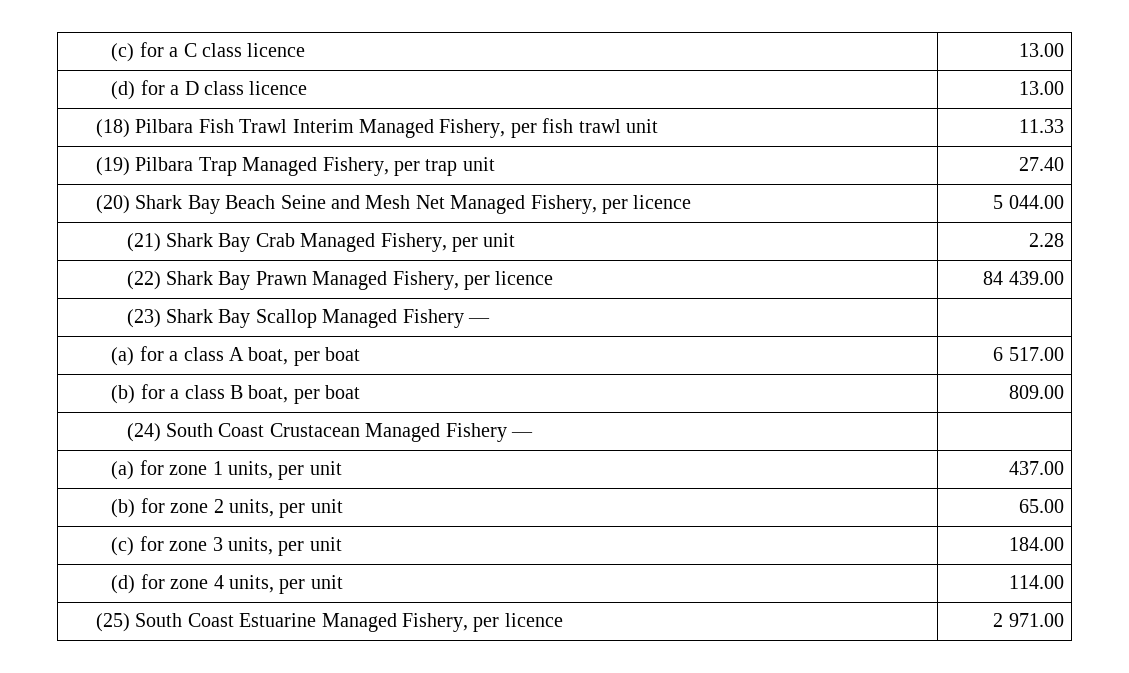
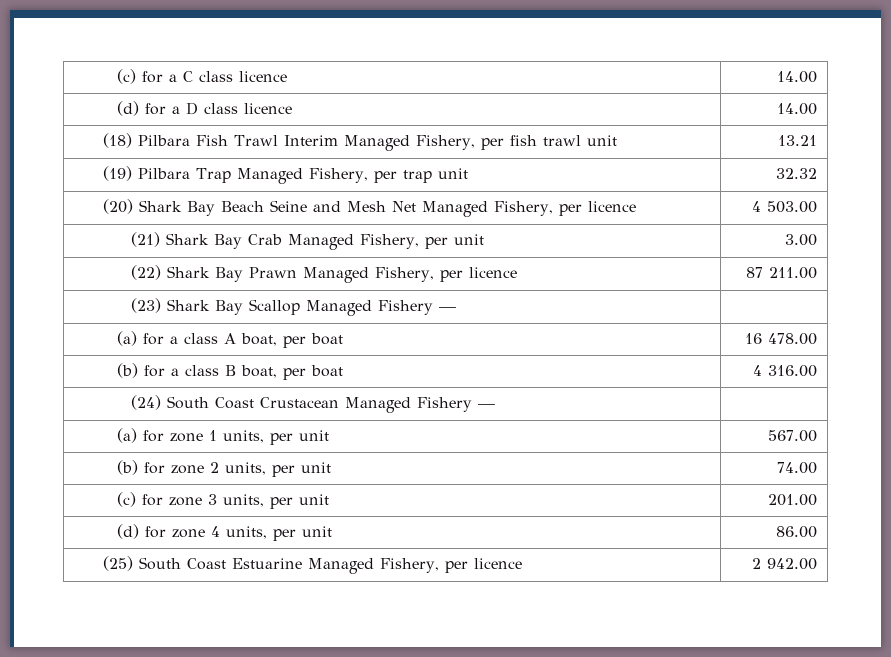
[1018,43,1064,57] 13.00 -> [777,71,818,83] 14.00
[1018,81,1064,95] 13.00 -> [777,103,818,115] 14.00
[1018,119,1064,133] 11.33 -> [778,135,818,146] 13.21
[1018,157,1064,171] 27.40 -> [776,168,818,179] 32.32
[993,195,1064,209] 5 044.00 -> [752,201,818,213] 4 503.00
[1028,233,1064,247] 2.28 -> [785,234,818,246] 3.00
[983,271,1064,285] 84 439.00 -> [746,267,818,279] 87 211.00
[993,347,1064,361] 6 517.00 -> [745,333,818,345] 16 478.00
[1008,385,1064,399] 809.00 -> [753,365,818,377] 4 316.00
[1008,461,1064,475] 437.00 -> [768,430,818,442] 567.00
[1018,499,1064,513] 65.00 -> [777,462,818,474] 74.00
[1008,537,1064,551] 184.00 -> [768,494,818,506] 201.00
[1008,575,1064,589] 114.00 -> [776,526,818,538] 86.00
[1008,613,1064,627] 971.00 -> [767,558,818,570] 942.00

